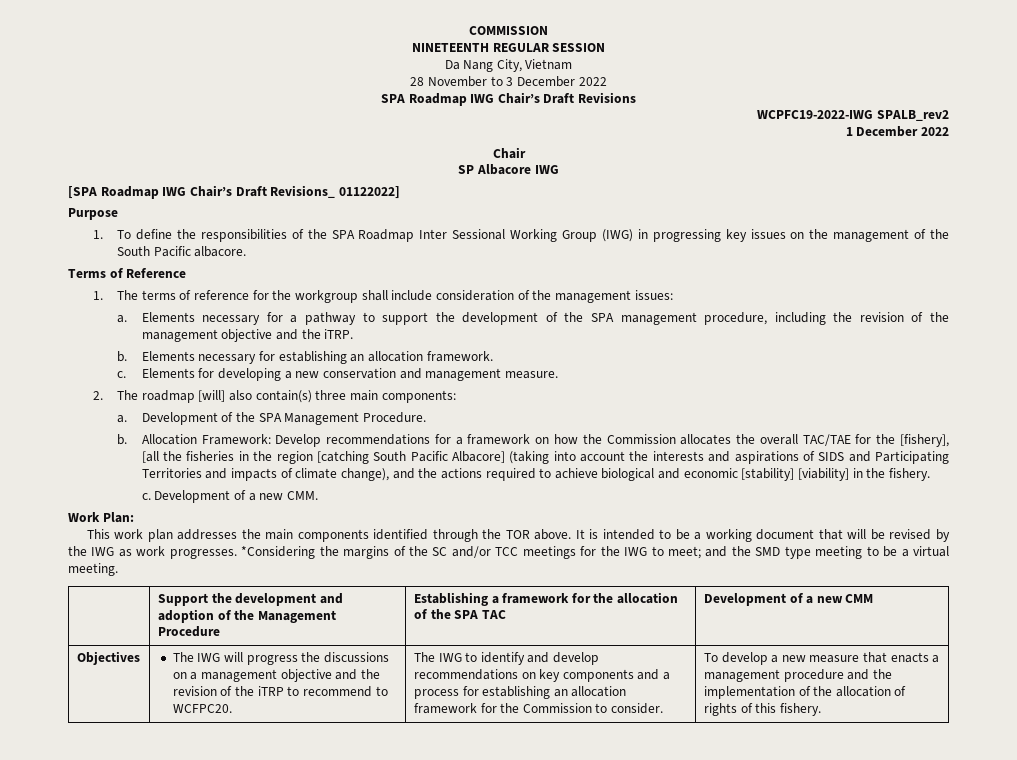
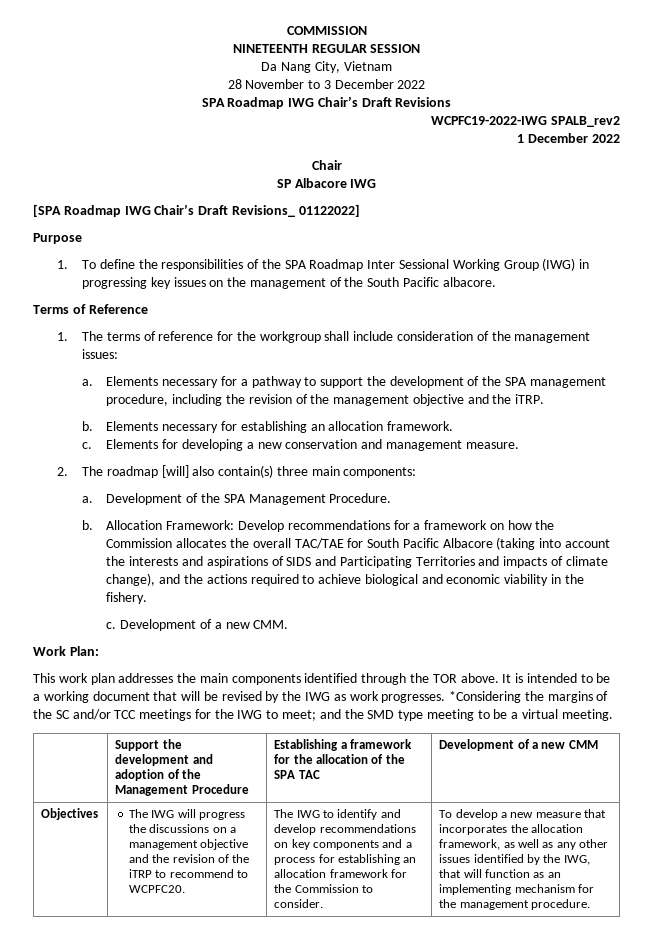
[876,434,950,447] [141,451,506,464] the [fishery], [all the fisheries in the region [catching South Pacific Albacore] -> [367,538,493,548] South Pacific Albacore
[741,468,850,481] [stability] [viability] -> [504,574,549,586] viability
[172,704,232,713] WCFPC20. -> [128,885,185,893] WCPFC20.
[890,652,940,663] [703,669,892,682] [703,686,907,699] [703,703,821,716] enacts a management procedure and the implementation of the allocation of rights of this fishery. -> [439,824,583,835] [439,839,609,850] [439,854,590,865] [439,869,561,878] [439,884,594,895] [439,899,590,910] incorporates the allocation framework, as well as any other issues identified by the IWG, that will function as an implementing mechanism for the management procedure.

